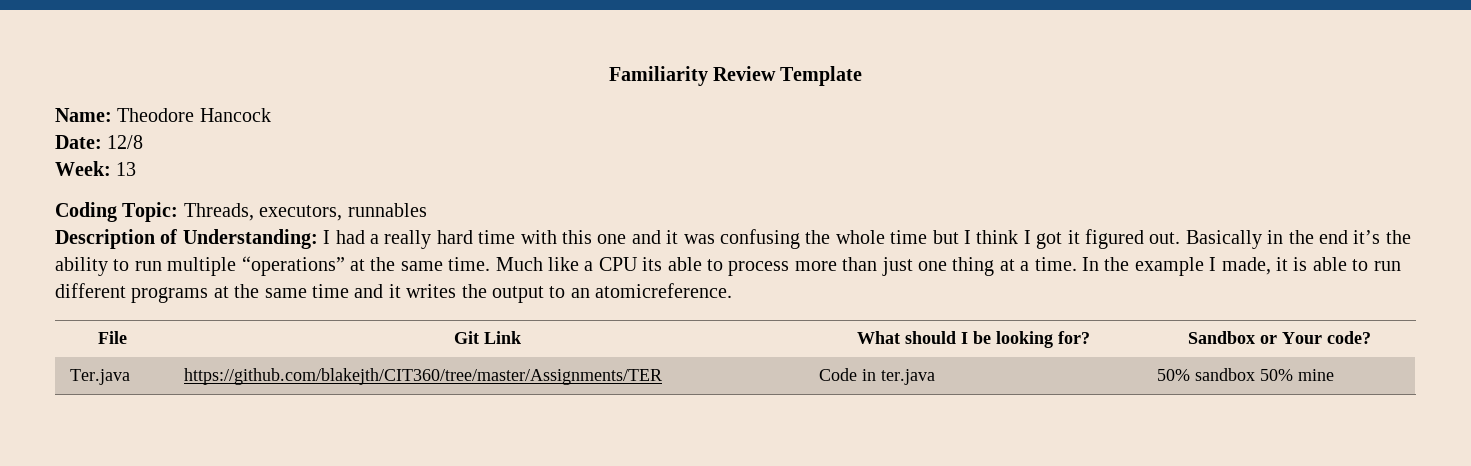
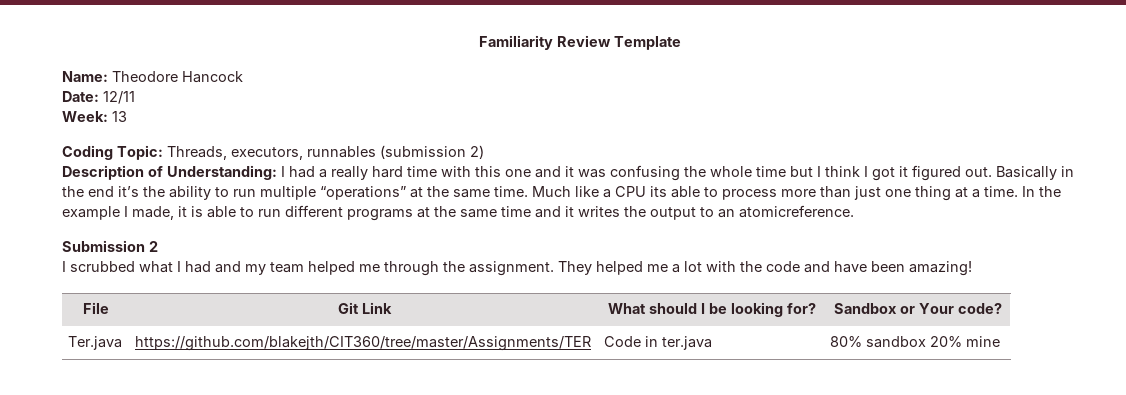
[107,135,144,149] 12/8 -> [103,91,135,104] 12/11
(427, 210) none -> [380,145,484,159] (submission 2)
(733, 290) none -> [62,240,158,252] [62,261,972,276] // Submission 2 // I scrubbed what I had and my team helped me through the assignment. They helped me a lot with the code and have been amazing!
[1157,368,1294,381] 50% sandbox 50% -> [830,336,963,348] 80% sandbox 20%

